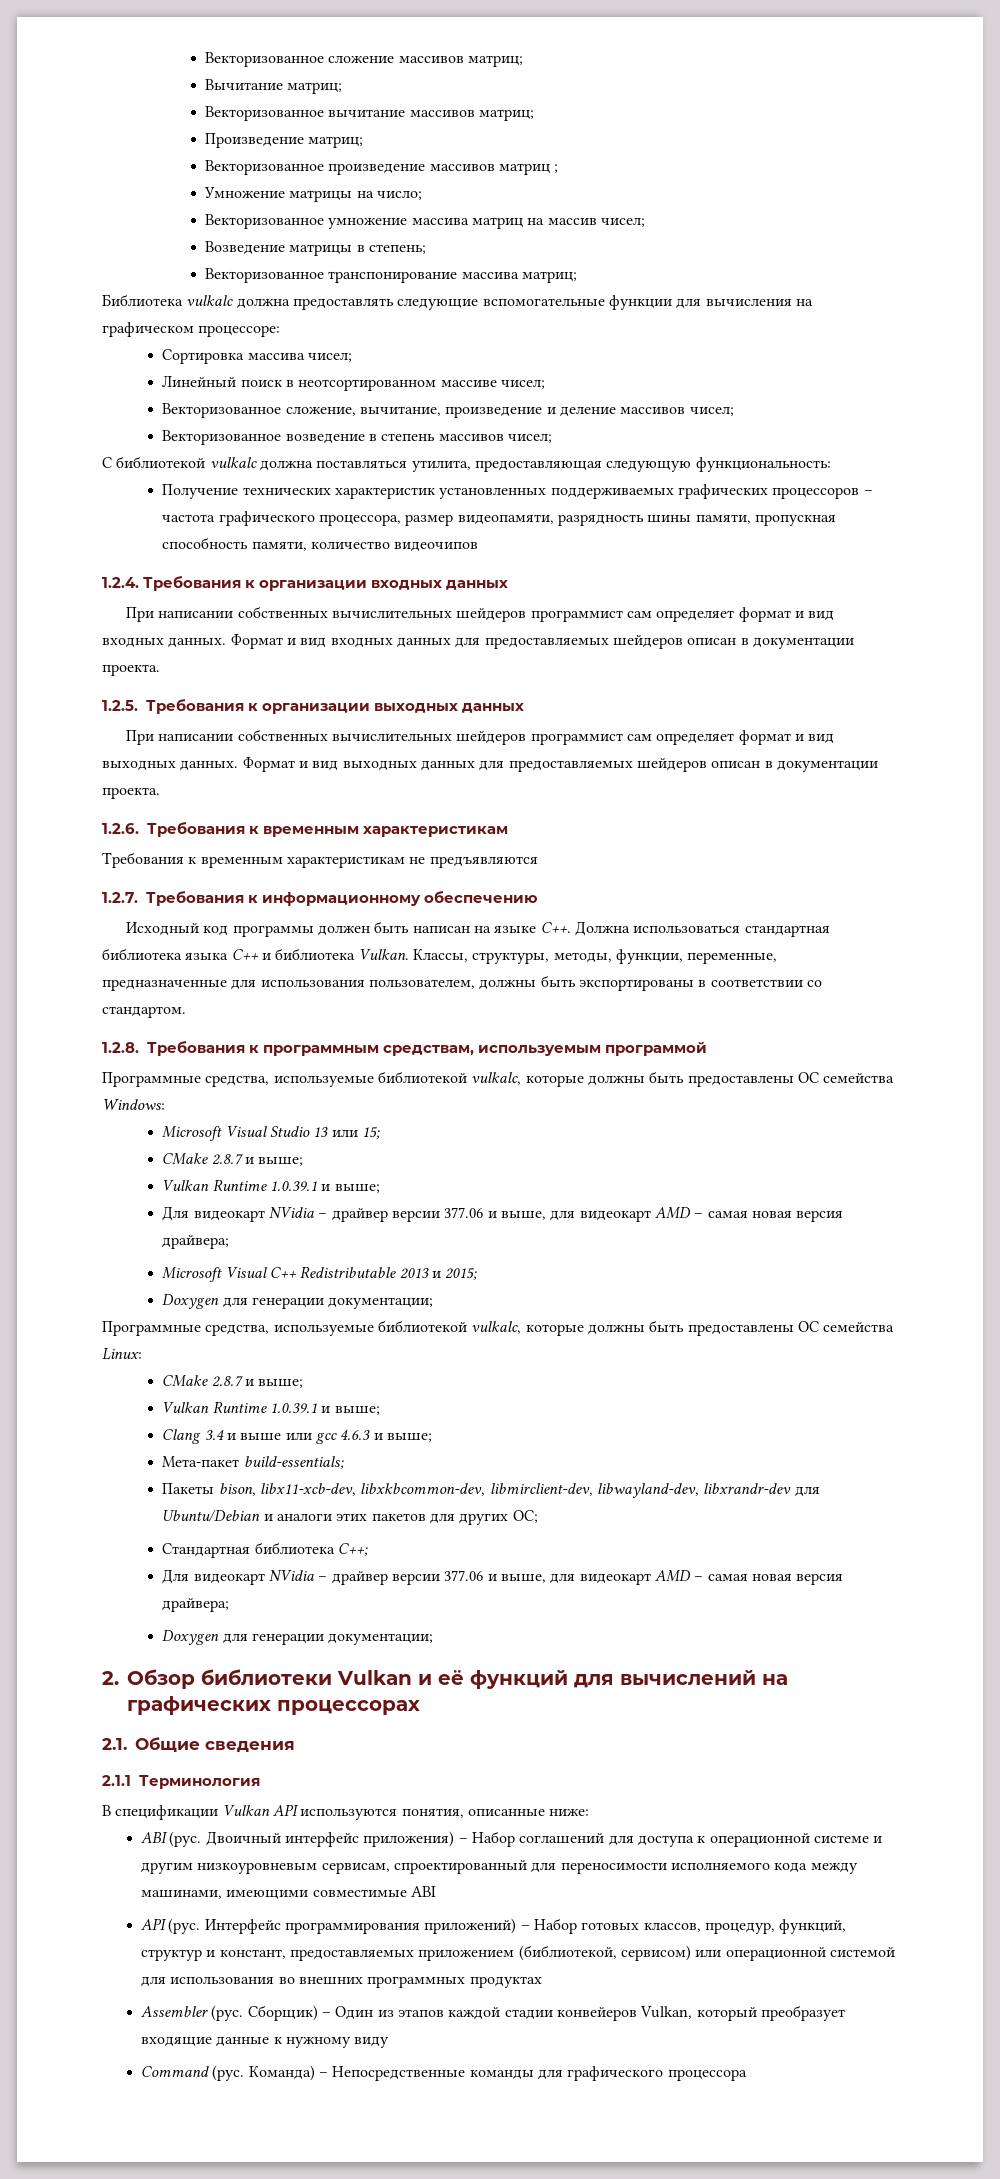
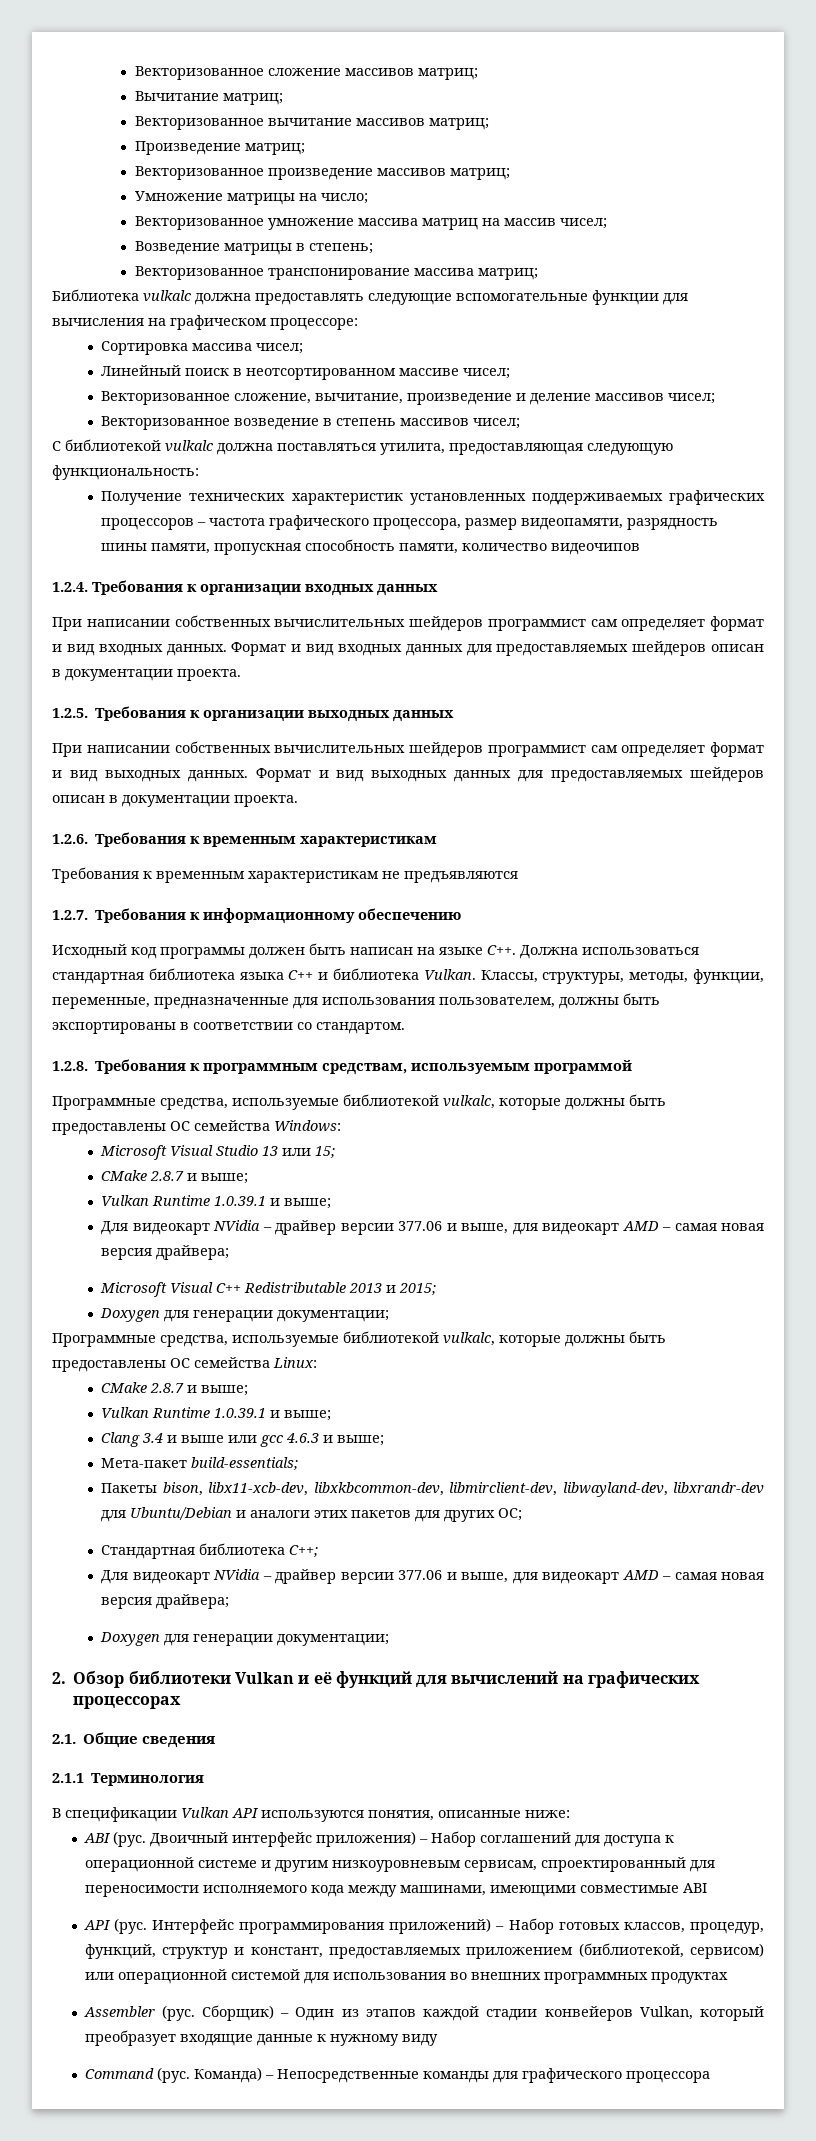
[499,163,559,175] матриц ; -> [449,168,510,180] матриц;

